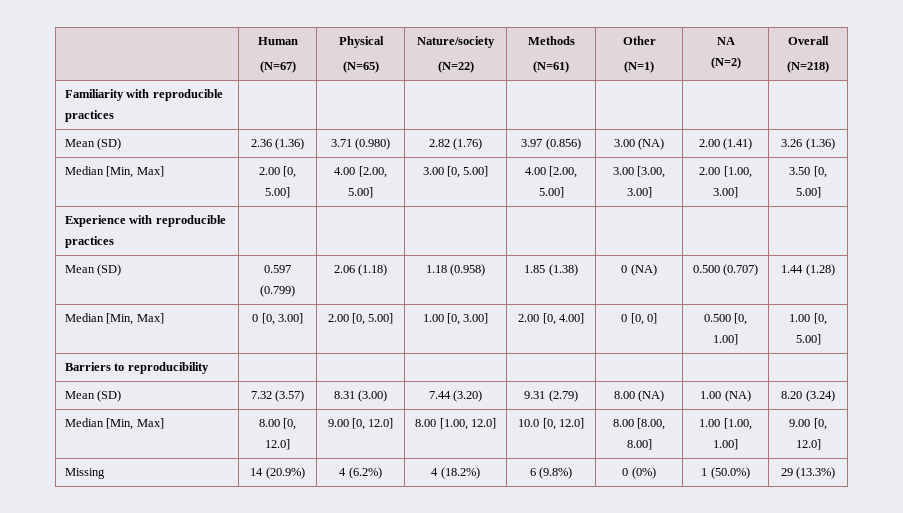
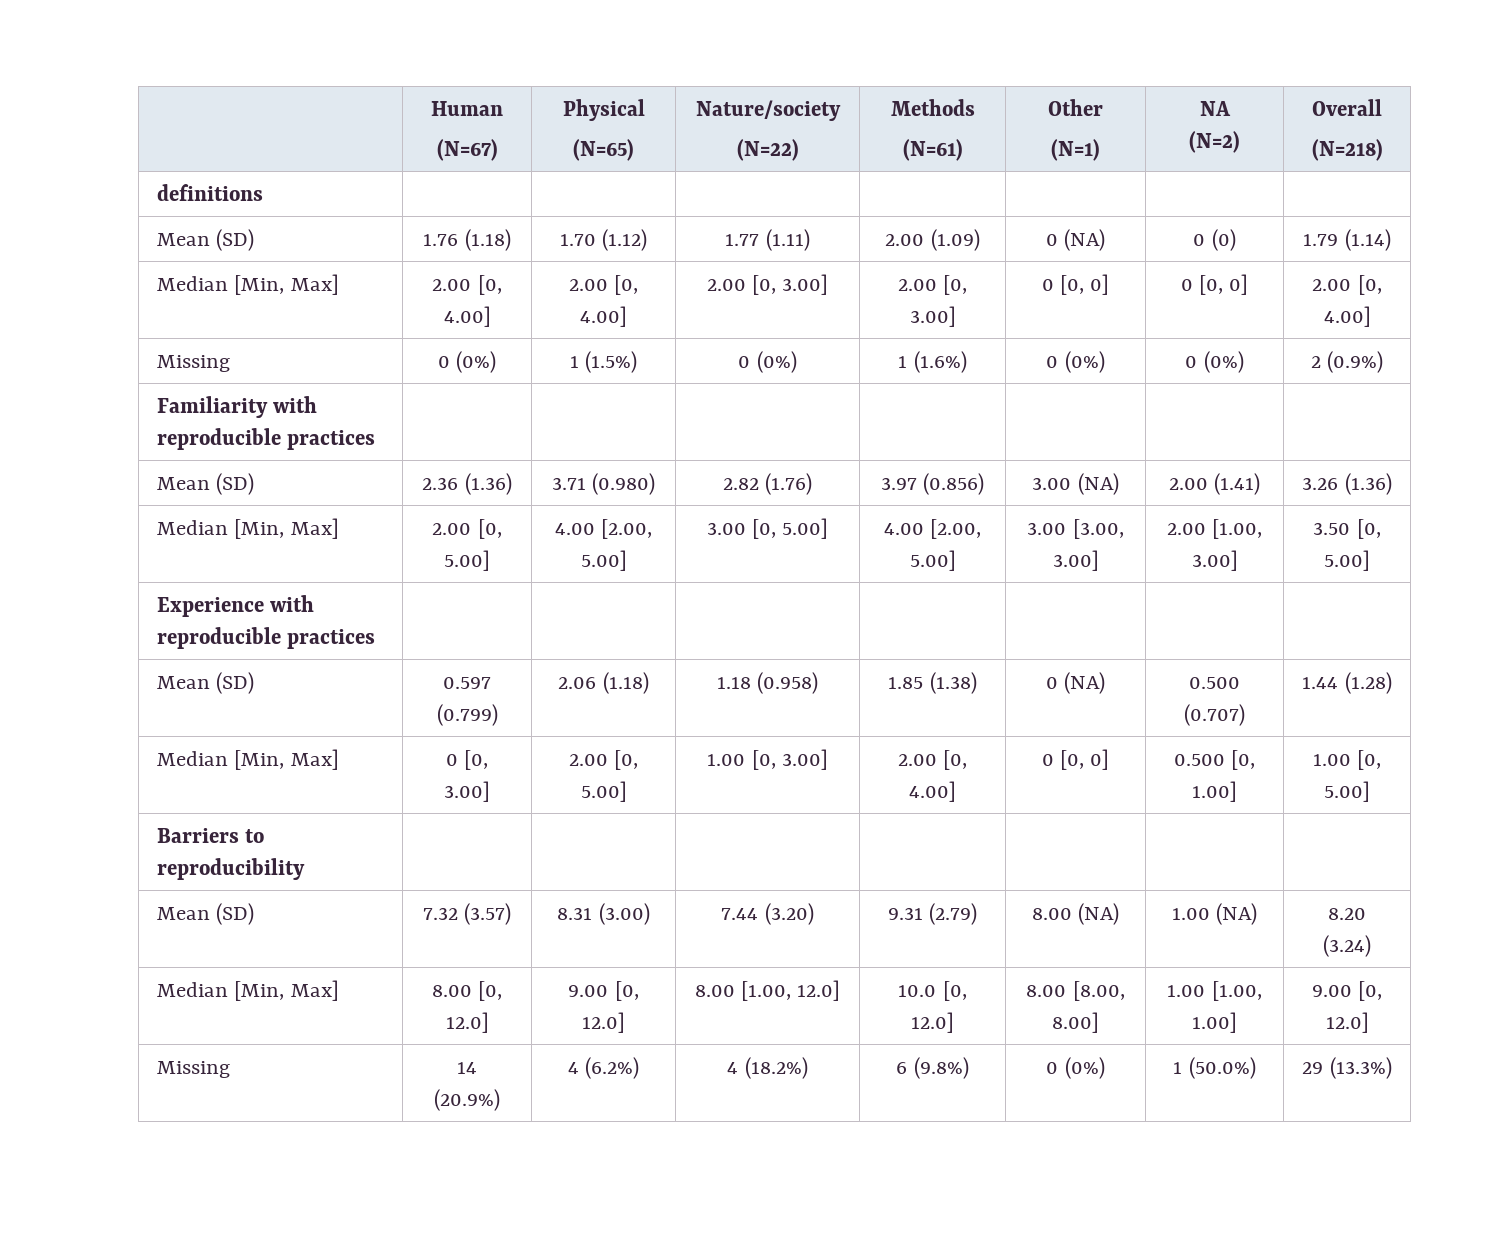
(829, 67) none -> [156,184,263,201] [156,229,255,251] [423,229,511,251] [559,229,648,251] [725,229,810,251] [885,229,980,251] [1045,229,1106,251] [1193,229,1236,251] [1303,229,1391,251] [156,274,339,295] [432,275,502,295] [443,306,491,327] [568,275,639,295] [580,306,627,327] [706,274,829,295] [897,275,968,295] [909,306,956,327] [1041,274,1110,295] [1180,274,1249,295] [1312,275,1382,295] [1323,306,1371,327] [156,355,230,372] [437,351,497,373] [569,351,638,373] [738,351,797,373] [898,351,967,373] [1046,351,1105,373] [1185,351,1244,373] [1310,351,1384,373] // definitions | | | | | | | // Mean (SD) | 1.76 (1.18) | 1.70 (1.12) | 1.77 (1.11) | 2.00 (1.09) | 0 (NA) | 0 (0) | 1.79 (1.14) // Median [Min, Max] | 2.00 [0, 4.00] | 2.00 [0, 4.00] | 2.00 [0, 3.00] | 2.00 [0, 3.00] | 0 [0, 0] | 0 [0, 0] | 2.00 [0, 4.00] // Missing | 0 (0%) | 1 (1.5%) | 0 (0%) | 1 (1.6%) | 0 (0%) | 0 (0%) | 2 (0.9%)

